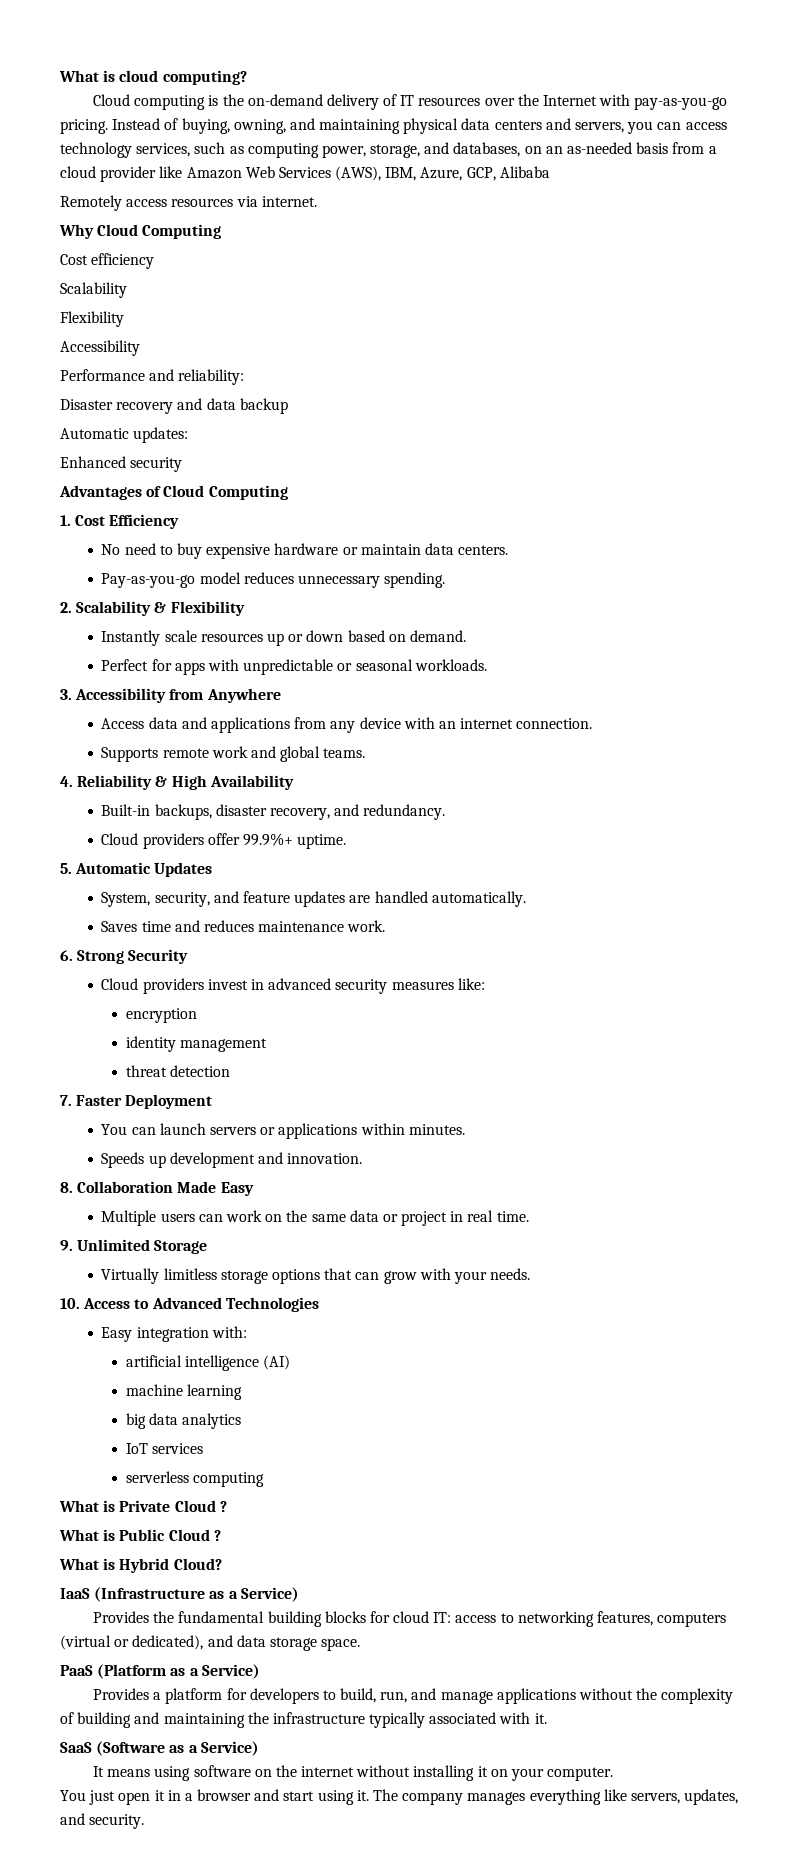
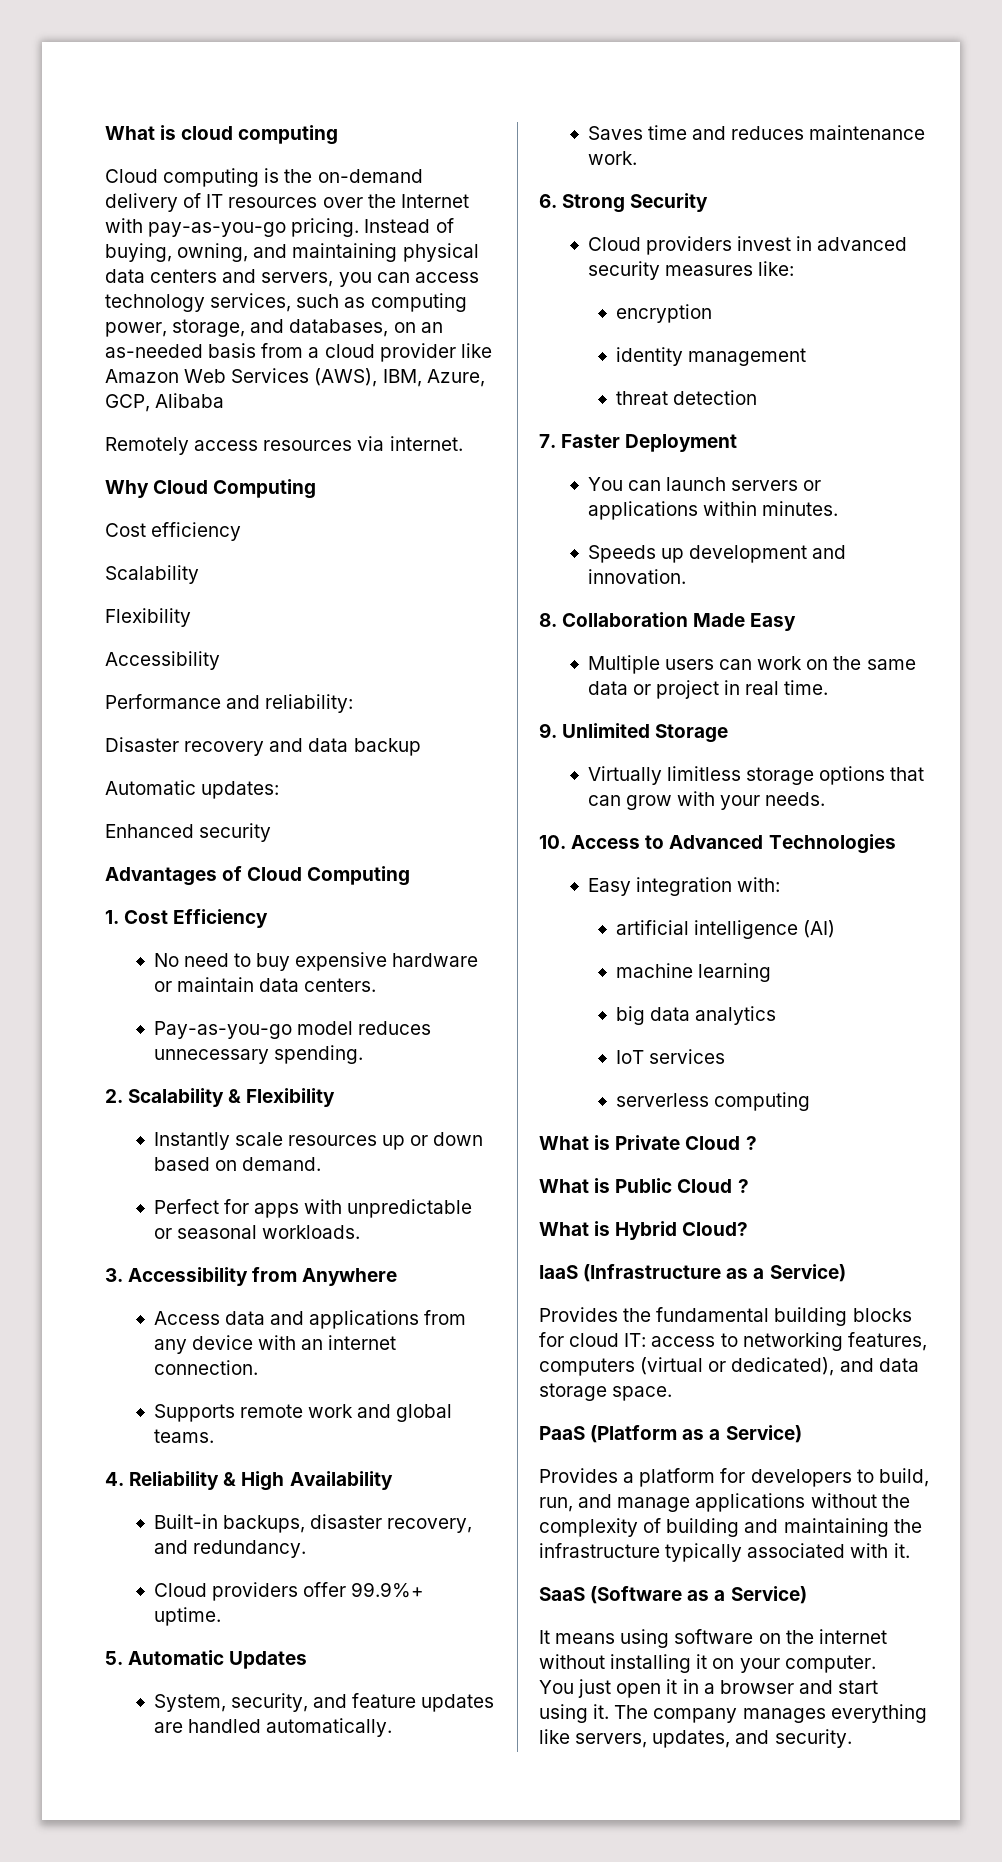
[162,70,247,85] computing? -> [238,125,339,145] computing

